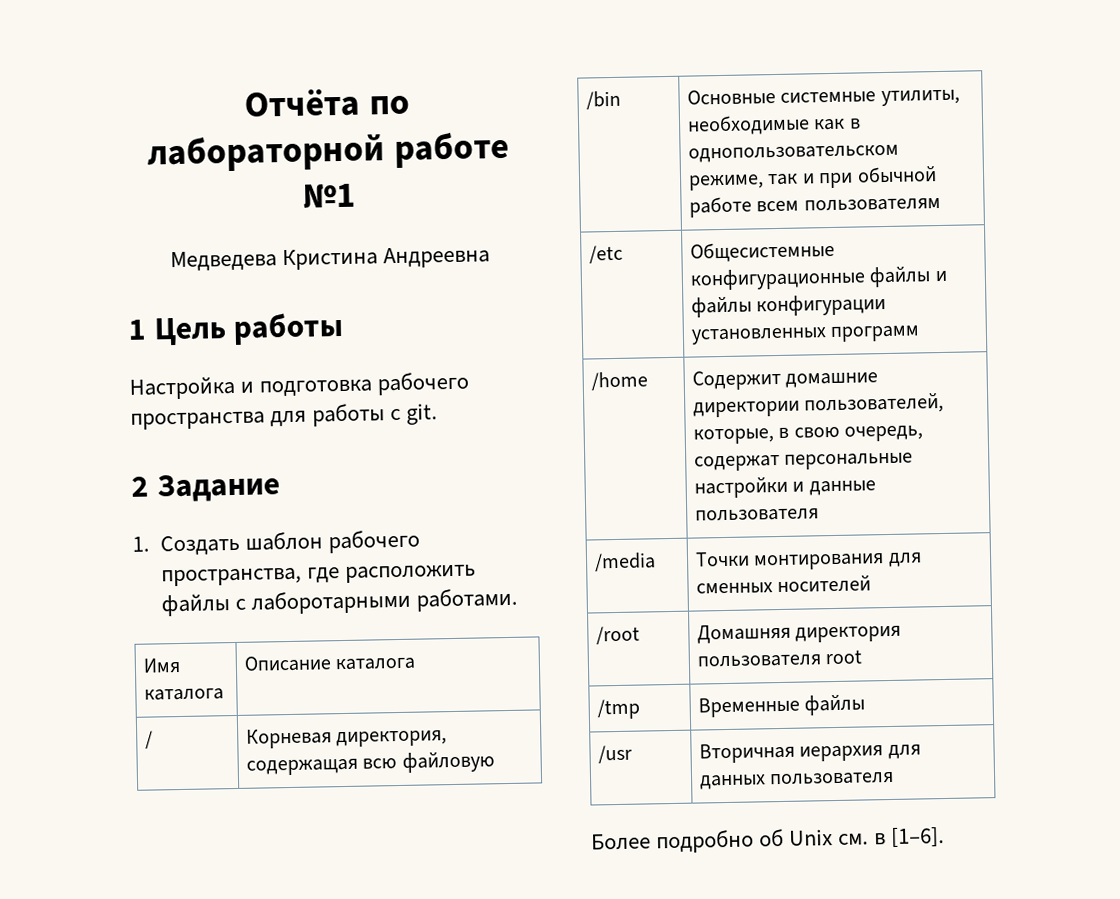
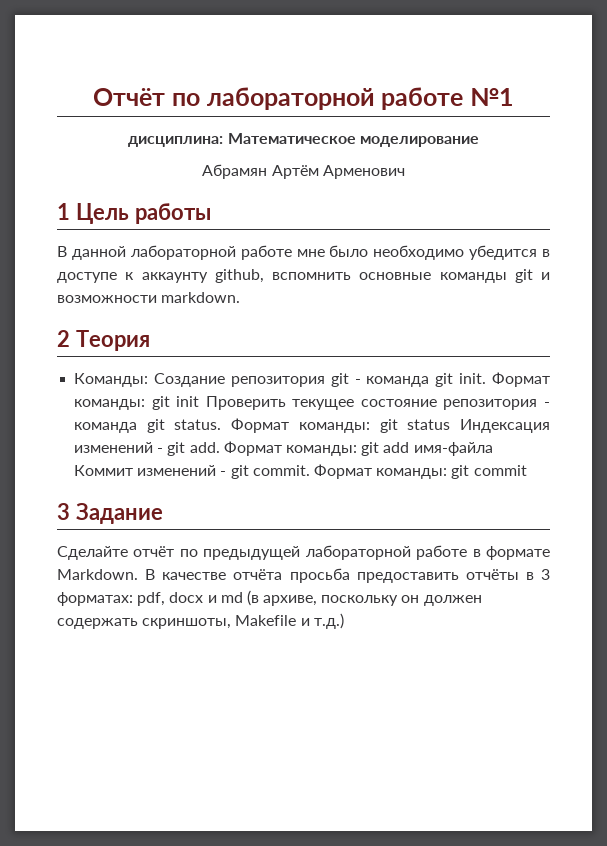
[244,88,361,118] Отчёта -> [93,88,166,106] Отчёт
[169,246,491,272] [128,311,345,346] [129,371,470,400] [130,403,439,430] [131,473,280,503] [132,529,421,556] [161,564,477,587] [161,587,519,617] [143,657,182,673] [144,688,225,701] [244,655,416,672] [145,730,154,749] [246,728,448,749] [246,750,495,776] [586,90,622,110] [687,88,960,107] [687,114,861,136] [688,144,900,163] [689,165,937,191] [689,196,941,218] [589,244,624,264] [690,240,836,263] [690,265,947,291] [691,293,887,318] [691,325,921,345] [591,371,649,391] [692,369,879,391] [693,391,945,418] [693,425,924,445] [694,452,914,472] [694,475,876,499] [695,508,820,522] [594,552,657,572] [695,551,922,571] [696,574,872,594] [596,625,641,645] [697,623,902,644] [697,649,863,668] [597,698,641,720] [698,693,866,718] [598,744,633,764] [699,742,921,764] [699,771,895,790] [591,827,946,854] Медведева Кристина Андреевна // 1 Цель работы // Настройка и подготовка рабочего пространства для работы с git. // 2 Задание // 1. Создать шаблон рабочего пространства, где расположить файлы с лаборотарными работами. // Имя каталога | Описание каталога // / | Корневая директория, содержащая всю файловую // /bin | Основные системные утилиты, необходимые как в однопользовательском режиме, так и при обычной работе всем пользователям // /etc | Общесистемные конфигурационные файлы и файлы конфигурации установленных программ // /home | Содержит домашние директории пользователей, которые, в свою очередь, содержат персональные настройки и данные пользователя // /media | Точки монтирования для сменных носителей // /root | Домашняя директория пользователя root // /tmp | Временные файлы // /usr | Вторичная иерархия для данных пользователя // Более подробно об Unix см. в [1–6]. -> [128,133,479,147] [202,164,405,179] [57,203,211,224] [57,245,550,260] [57,269,550,283] [57,292,241,303] [57,330,150,351] [74,372,550,387] [74,396,550,410] [74,418,550,433] [74,441,493,456] [74,464,527,479] [57,503,163,524] [57,545,550,560] [57,568,550,583] [57,590,482,606] [57,613,344,629] дисциплина: Математическое моделирование // Абрамян Артём Арменович // 1 Цель работы // В данной лабораторной работе мне было необходимо убедится в доступе к аккаунту github, вспомнить основные команды git и возможности markdown. // 2 Теория // Команды: Создание репозитория git - команда git init. Формат команды: git init Проверить текущее состояние репозитория - команда git status. Формат команды: git status Индексация изменений - git add. Формат команды: git add имя-файла Коммит изменений - git commit. Формат команды: git commit // 3 Задание // Сделайте отчёт по предыдущей лабораторной работе в формате Markdown. В качестве отчёта просьба предоставить отчёты в 3 форматах: pdf, docx и md (в архиве, поскольку он должен содержать скриншоты, Makefile и т.д.)

